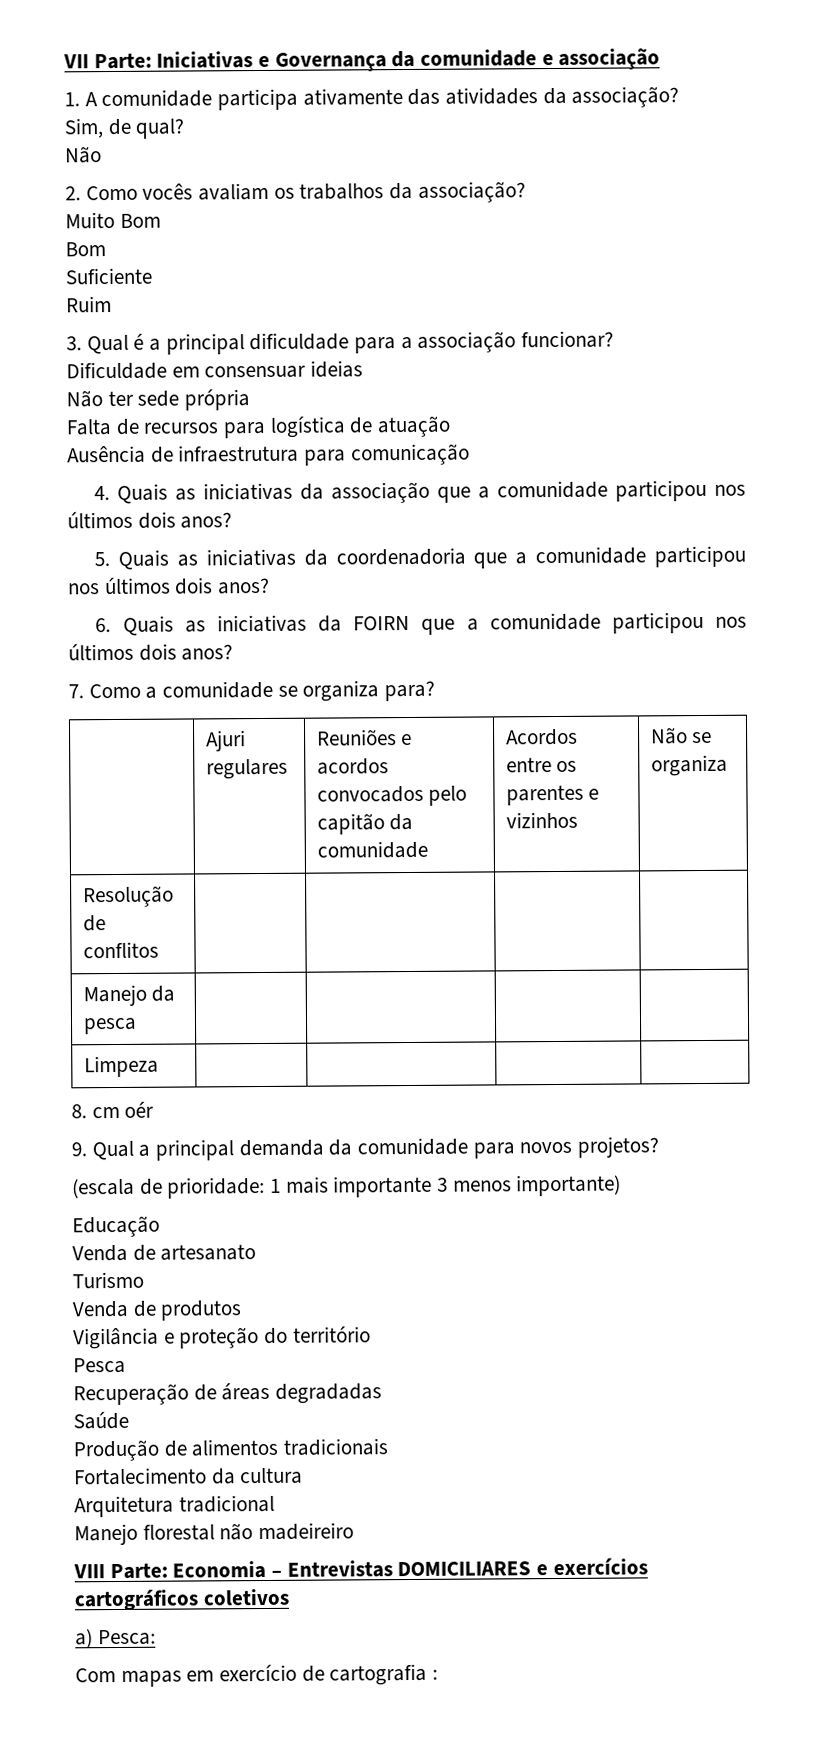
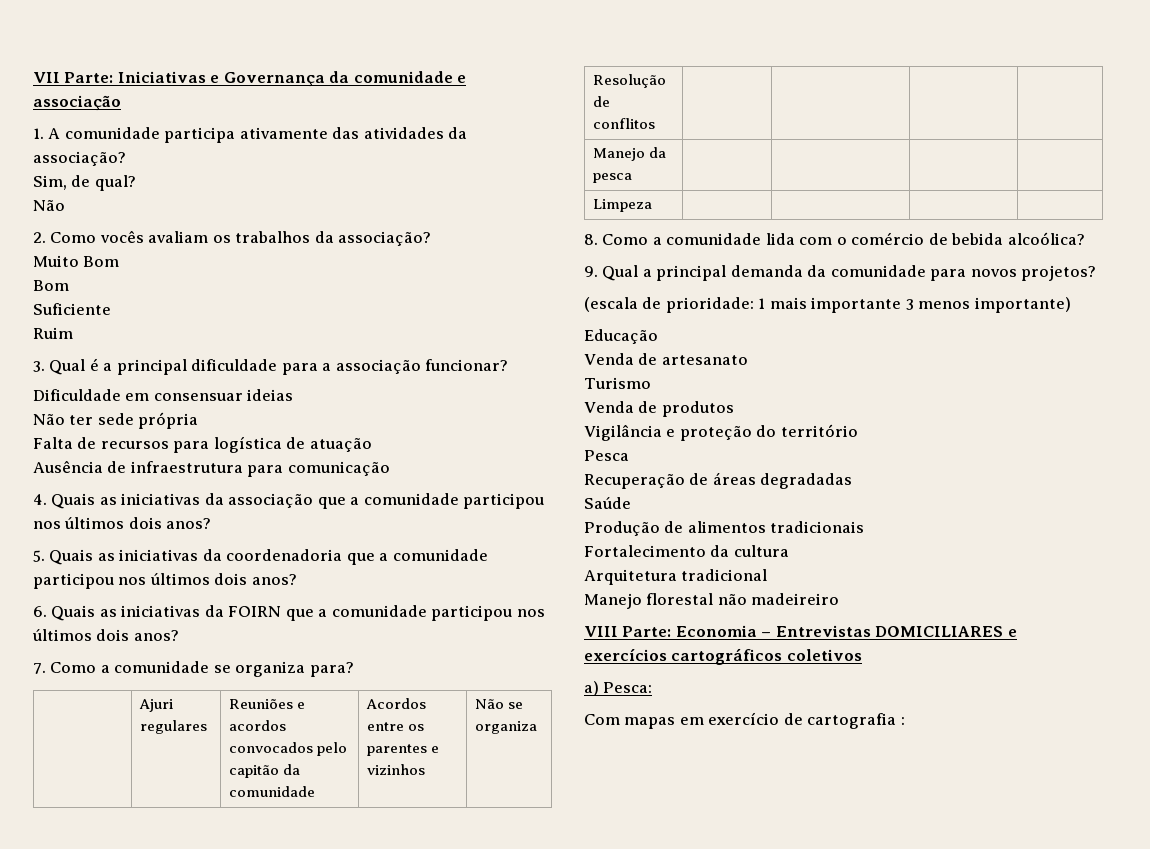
[91,1101,155,1119] cm oér -> [602,232,1085,245] Como a comunidade lida com o comércio de bebida alcoólica?

